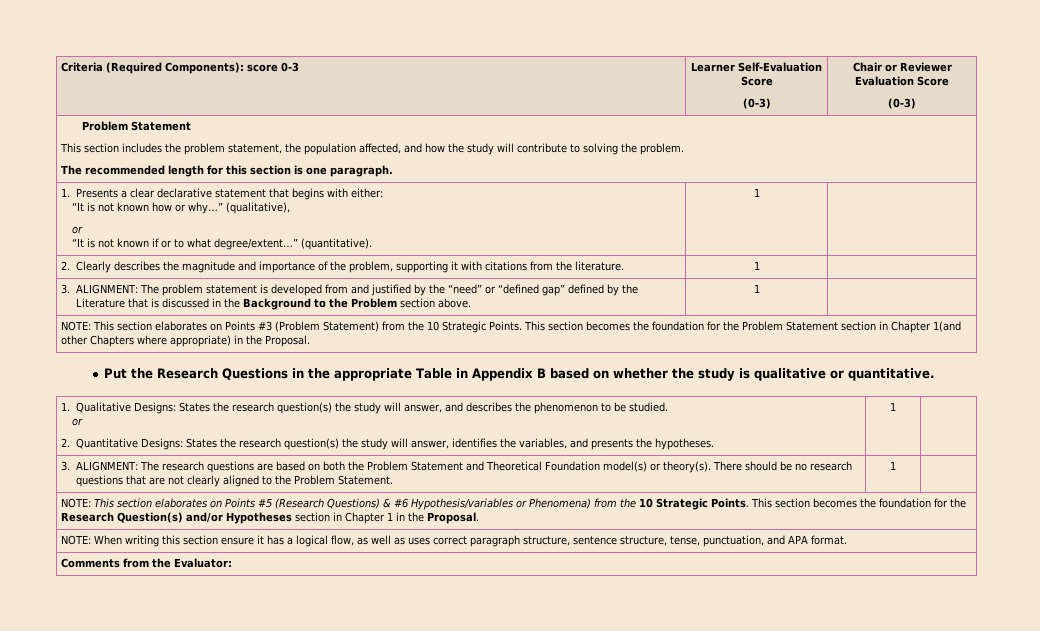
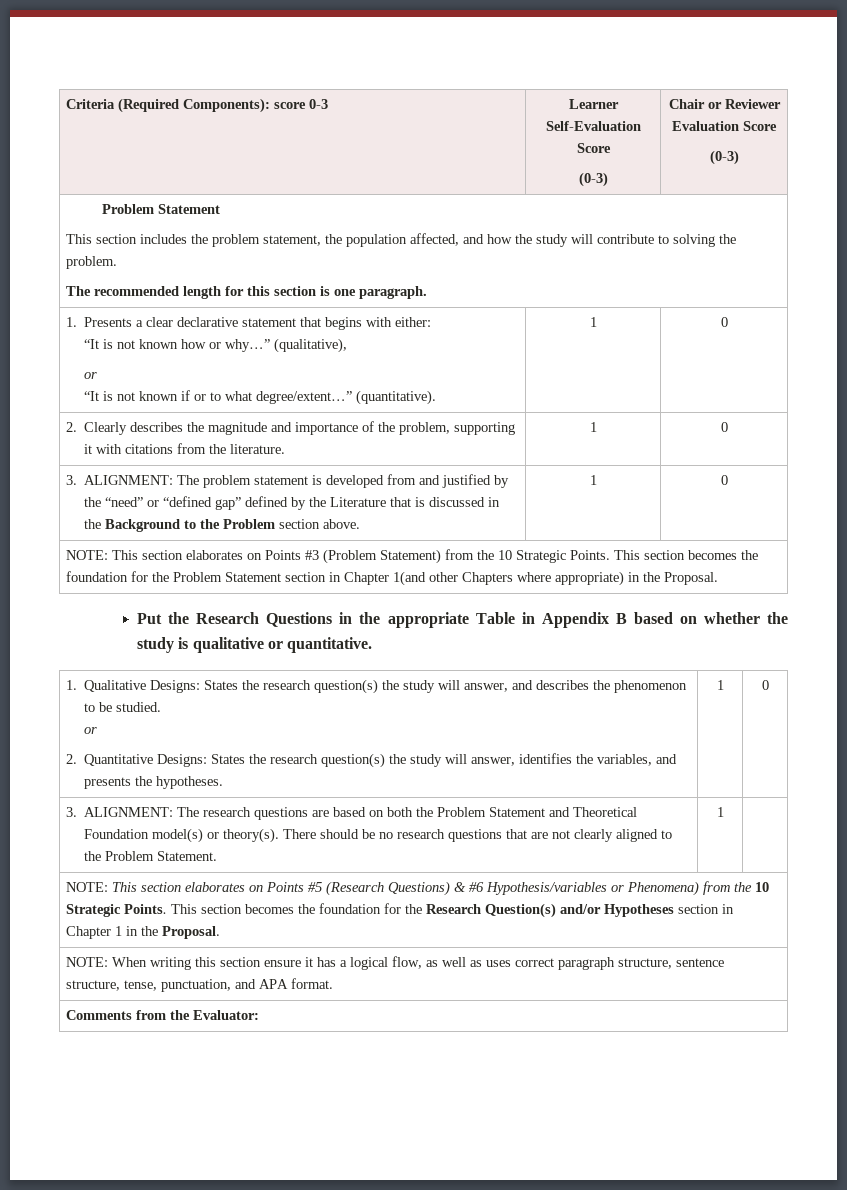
(760, 192) none -> [720,317,728,327] 0
(760, 265) none -> [720,422,728,432] 0
(760, 288) none -> [720,475,728,485] 0
(896, 406) none -> [761,680,769,690] 0

